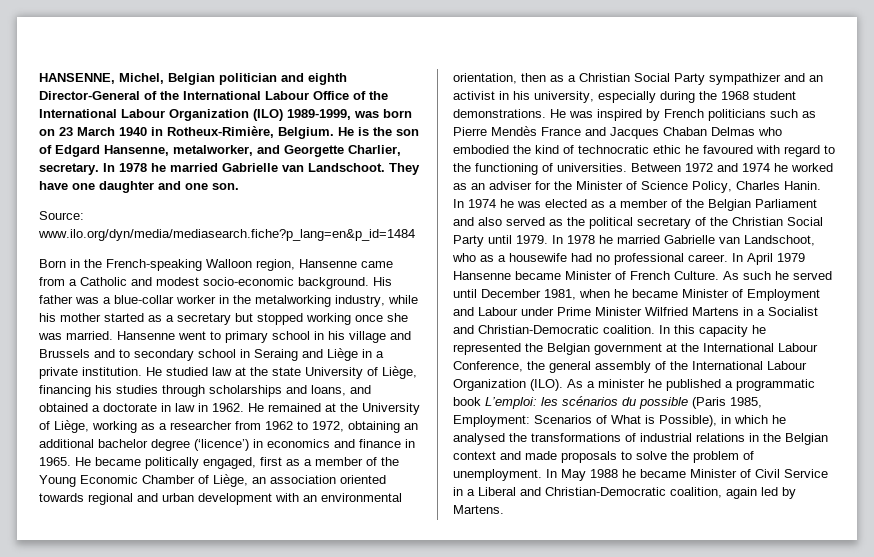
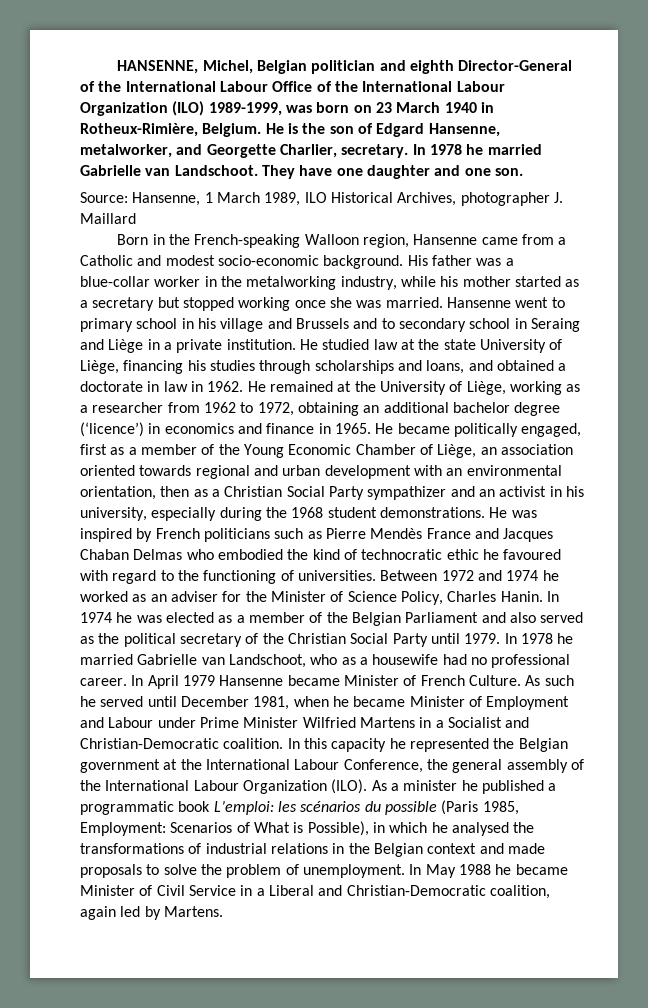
[38,229,415,241] www.ilo.org/dyn/media/mediasearch.fiche?p_lang=en&p_id=1484 -> [132,192,563,206] [80,213,136,224] Hansenne, 1 March 1989, ILO Historical Archives, photographer J. Maillard

